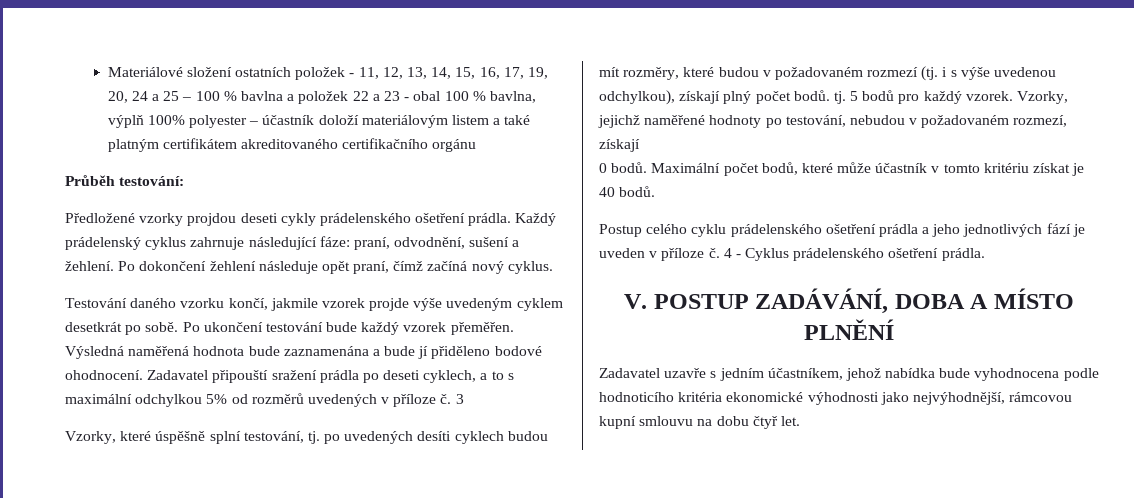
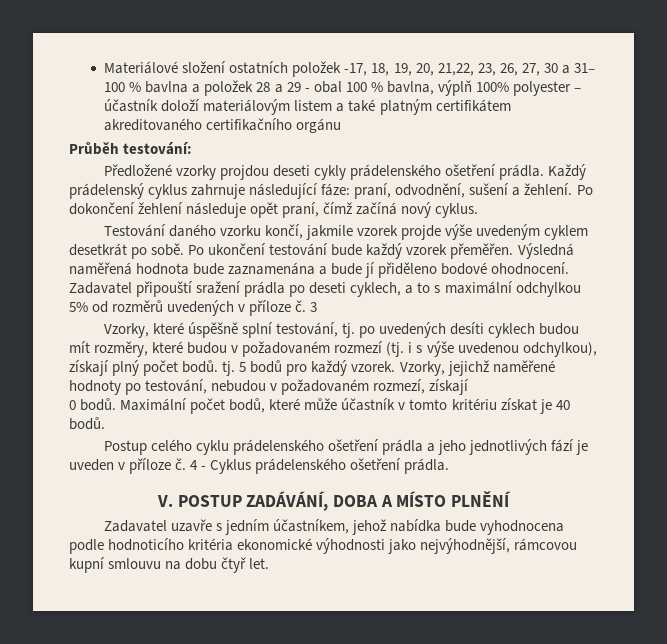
[349,67,548,79] [107,91,192,103] - 11, 12, 13, 14, 15, 16, 17, 19, 20, 24 a 25 – -> [344,63,595,76] -17, 18, 19, 20, 21,22, 23, 26, 27, 30 a 31–
[352,91,400,101] 22 a 23 -> [256,82,301,93] 28 a 29

